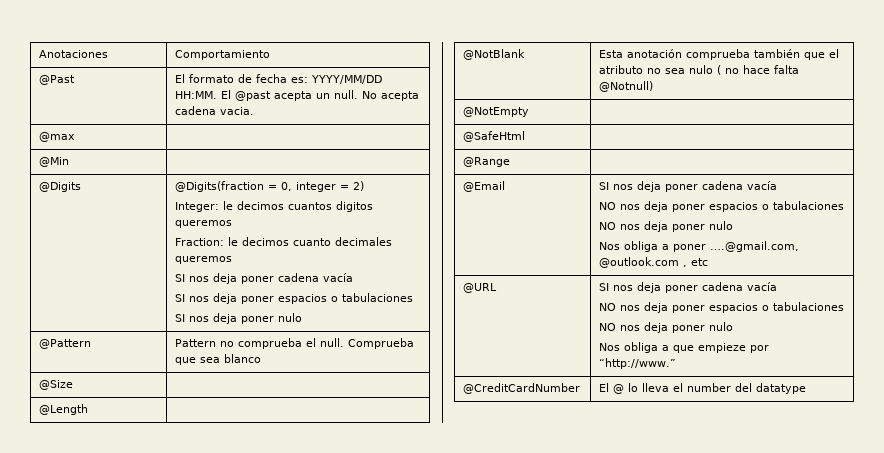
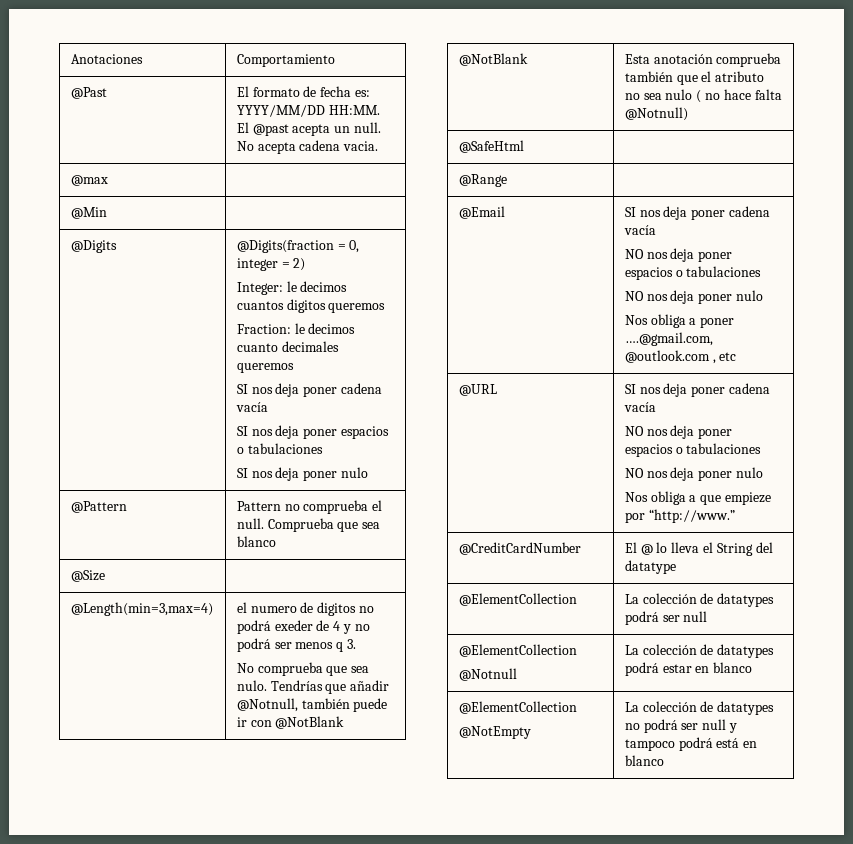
[39,404,89,415] @Length | -> [70,602,213,616] [236,602,374,616] [236,620,370,634] [236,638,356,652] [236,662,370,676] [236,680,390,694] [236,698,388,712] [236,716,345,729] @Length(min=3,max=4) | el numero de digitos no podrá exeder de 4 y no podrá ser menos q 3. // No comprueba que sea nulo. Tendrías que añadir @Notnull, también puede ir con @NotBlank
[463,107,530,117] // @NotEmpty | -> (688, 114) none
[687,383,732,392] number -> [716,543,753,556] String
(807, 388) none -> [458,593,577,606] [624,593,775,607] [624,611,708,625] [458,644,577,657] [458,668,517,681] [624,644,775,658] [624,662,753,676] [458,701,577,714] [458,726,531,739] [624,701,775,715] [624,719,737,733] [624,737,758,751] [624,755,664,766] // @ElementCollection | La colección de datatypes podrá ser null // @ElementCollection // @Notnull | La colección de datatypes podrá estar en blanco // @ElementCollection // @NotEmpty | La colección de datatypes no podrá ser null y tampoco podrá está en blanco

